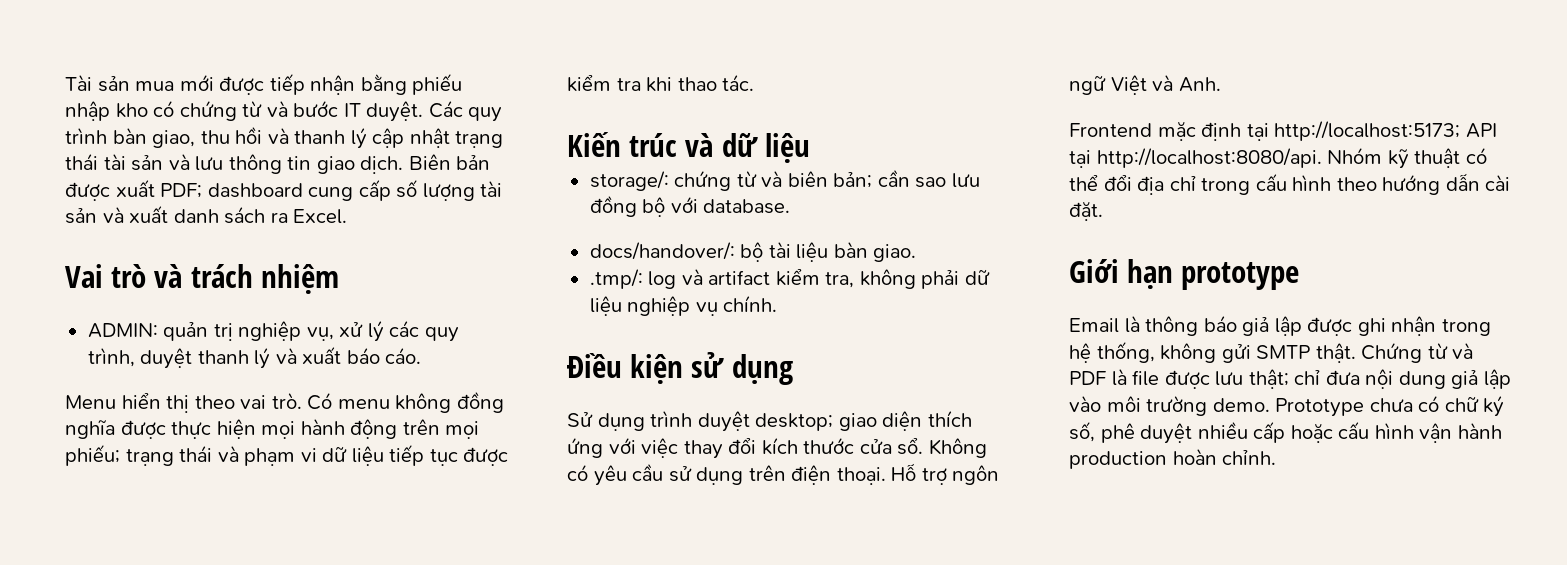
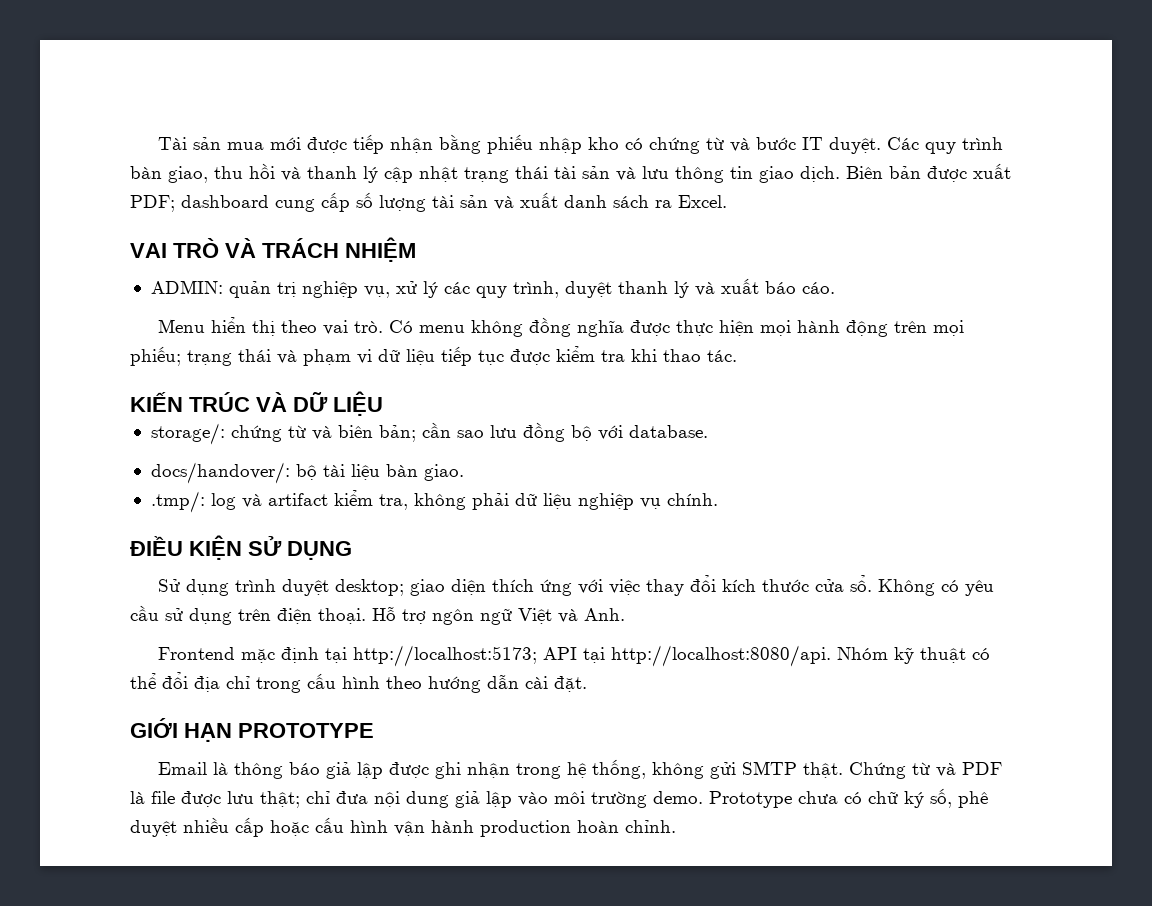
[65,264,339,294] Vai trò và trách nhiệm -> [130,237,416,262] VAI TRÒ VÀ TRÁCH NHIỆM
[567,132,810,163] Kiến trúc và dữ liệu -> [130,391,383,416] KIẾN TRÚC VÀ DỮ LIỆU
[567,352,793,385] Điều kiện sử dụng -> [130,535,352,560] ĐIỀU KIỆN SỬ DỤNG
[1069,259,1300,290] Giới hạn prototype -> [130,718,374,742] GIỚI HẠN PROTOTYPE

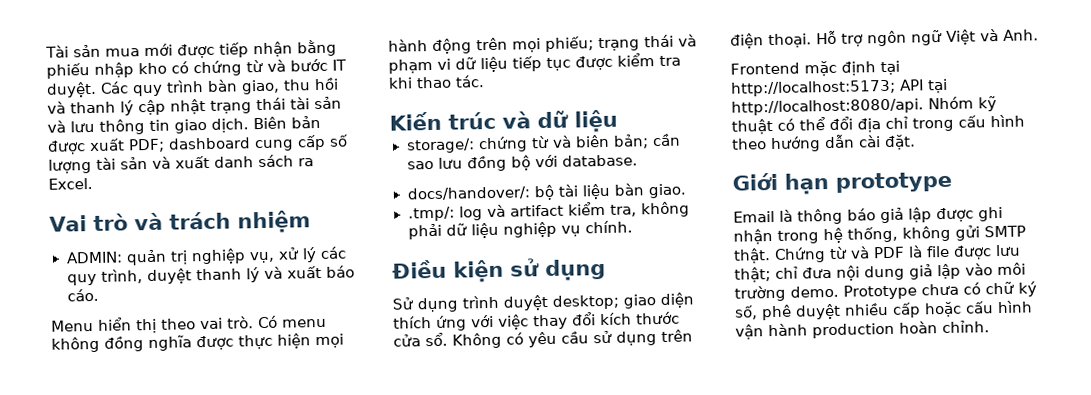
[130,237,416,262] VAI TRÒ VÀ TRÁCH NHIỆM -> [49,210,311,234] Vai trò và trách nhiệm
[130,391,383,416] KIẾN TRÚC VÀ DỮ LIỆU -> [389,109,618,133] Kiến trúc và dữ liệu
[130,535,352,560] ĐIỀU KIỆN SỬ DỤNG -> [392,258,606,283] Điều kiện sử dụng
[130,718,374,742] GIỚI HẠN PROTOTYPE -> [732,171,952,195] Giới hạn prototype

